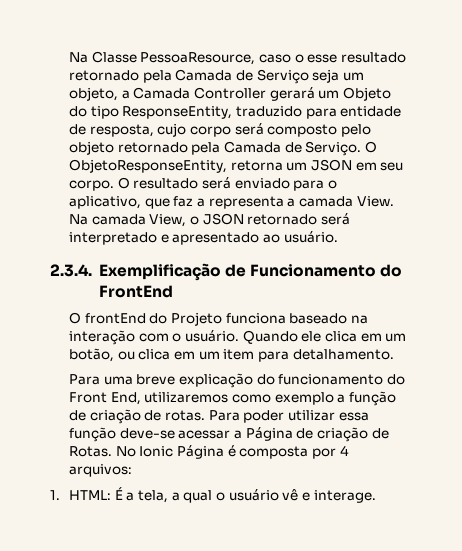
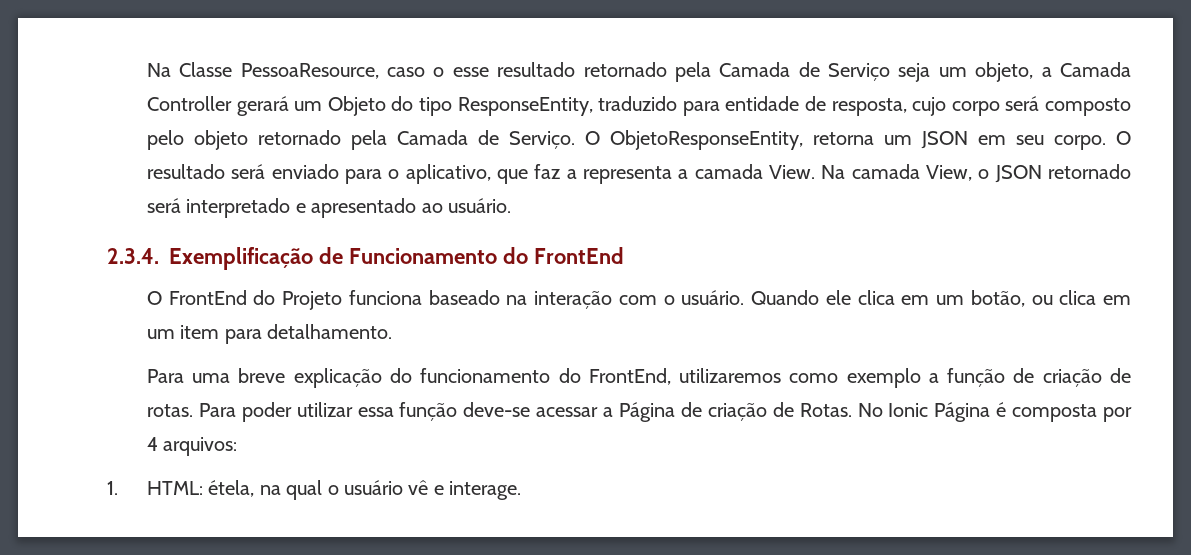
[84,313,146,324] frontEnd -> [168,290,247,305] FrontEnd
[69,392,141,405] Front End, -> [588,368,671,385] FrontEnd,
[114,487,180,503] É a tela, a -> [208,480,281,497] étela, na

